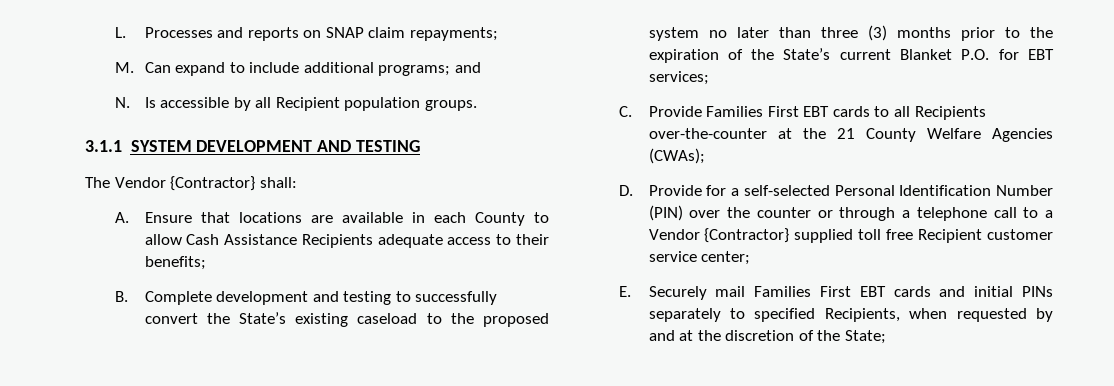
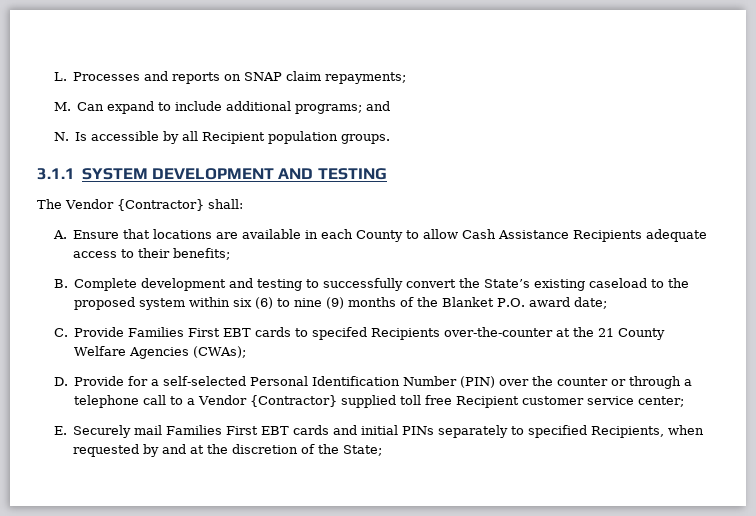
[708,25,1053,41] [648,48,1054,63] [648,71,709,85] no later than three (3) months prior to the expiration of the State’s current Blanket P.O. for EBT services; -> [189,297,608,309] within six (6) to nine (9) months of the Blanket P.O. award date;
[894,106,911,117] all -> [312,327,368,340] specifed

